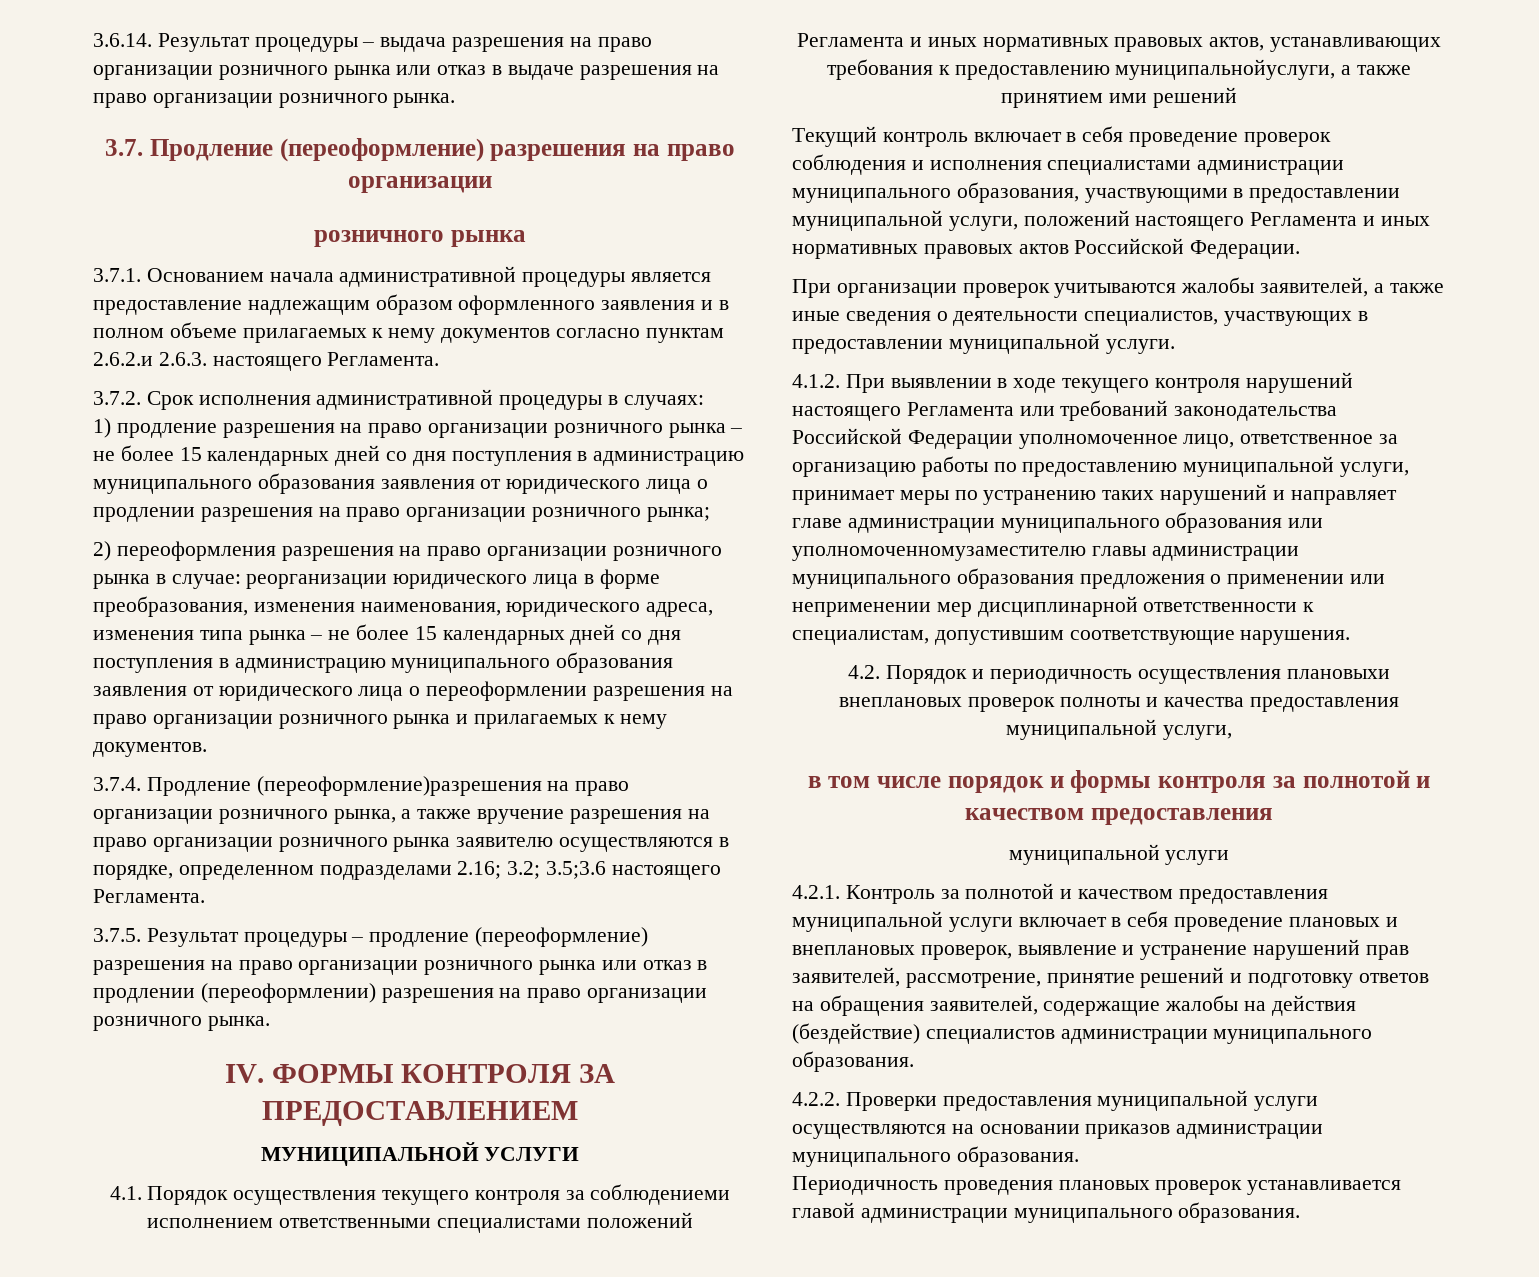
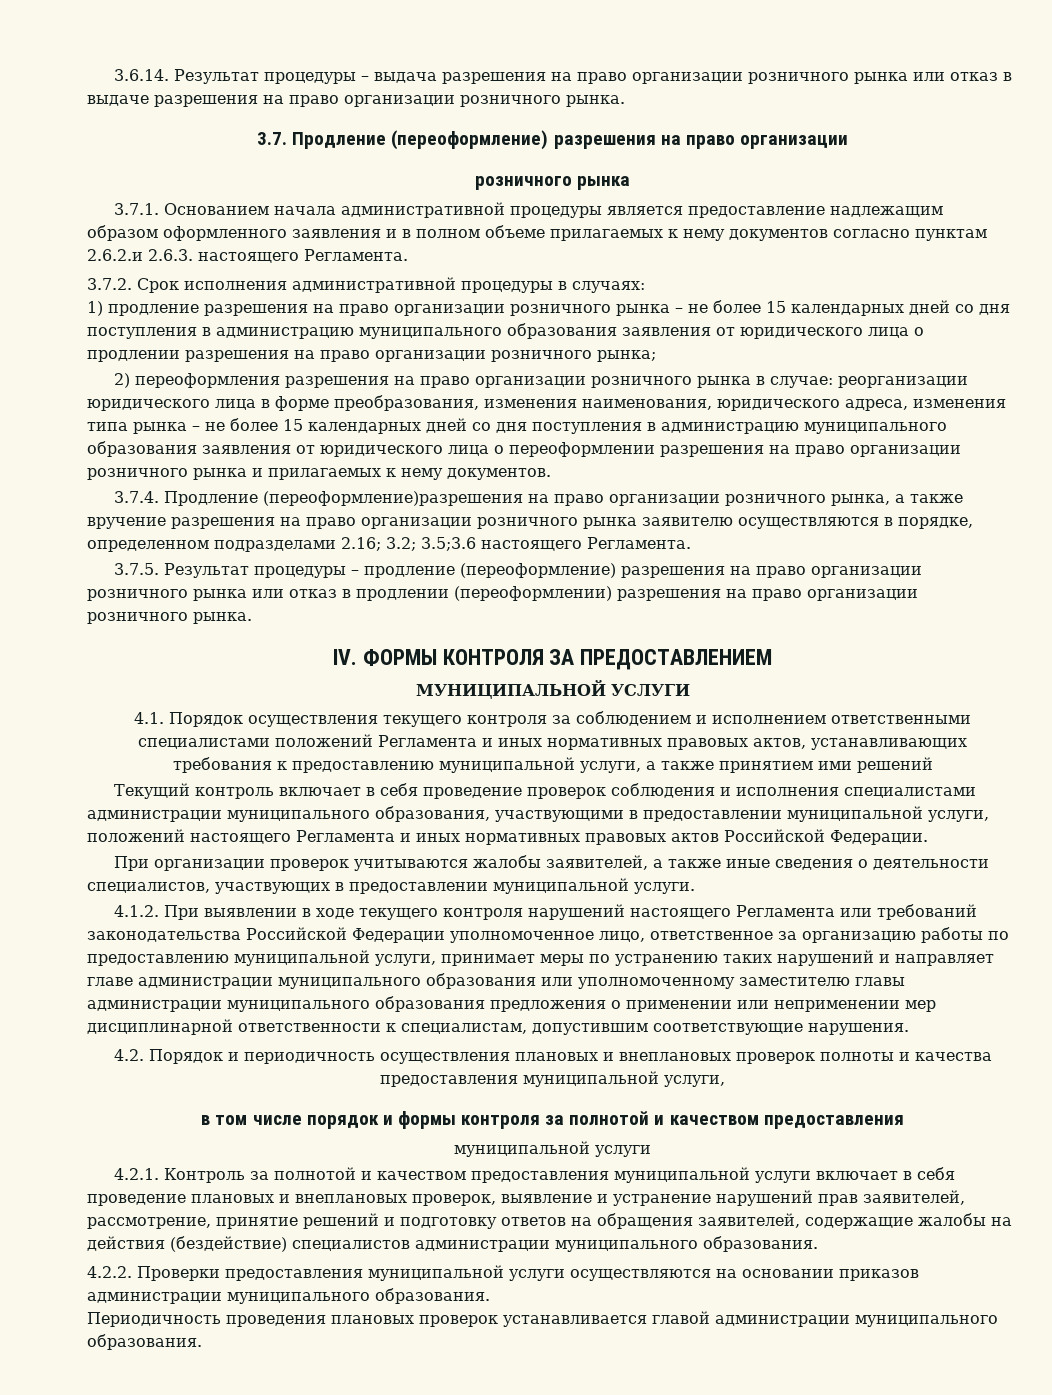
[590,1184,731,1205] соблюдениеми -> [576,711,707,726] соблюдением и
[1115,59,1336,80] муниципальнойуслуги, -> [438,757,641,773] муниципальной услуги,
[792,546,1086,561] уполномоченномузаместителю -> [578,977,850,989] уполномоченному заместителю
[1286,669,1390,679] плановыхи -> [514,1052,614,1061] плановых и

